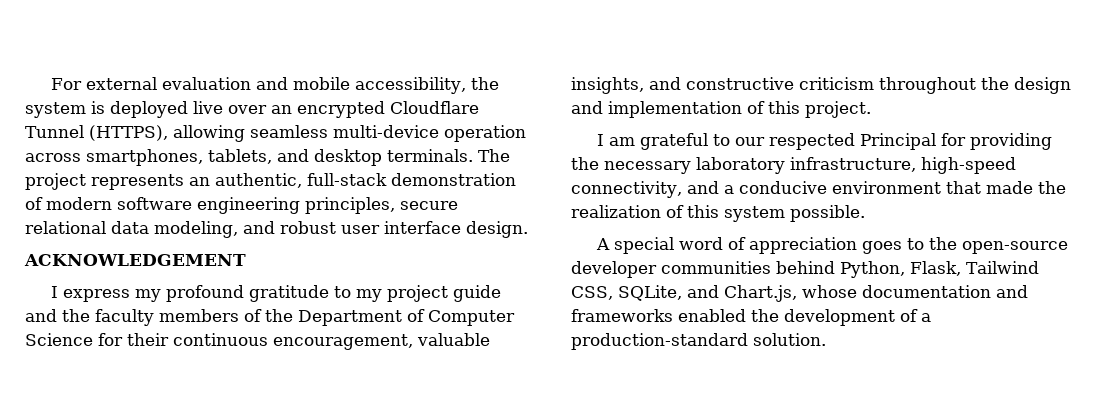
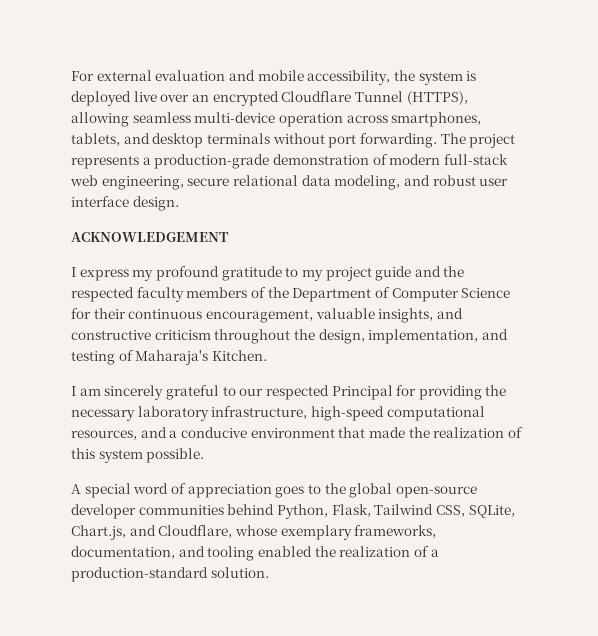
[387,149,510,162] [25,173,516,190] [25,197,395,214] terminals. The project represents an authentic, full-stack demonstration of modern software engineering principles, -> [206,133,516,148] [71,154,508,169] [70,175,184,190] terminals without port forwarding. The project represents a production-grade demonstration of modern full-stack web engineering,
(90, 315) none -> [71,287,134,302] respected
[1014,77,1071,94] [571,101,871,118] design and implementation of this project. -> [318,329,508,344] [71,350,267,365] design, implementation, and testing of Maharaja's Kitchen.
(635, 141) none -> [104,385,164,400] sincerely
[571,181,682,198] connectivity, -> [386,406,485,421] [71,430,137,440] computational resources,
(957, 243) none -> [349,483,393,498] global
[687,285,1028,302] [571,309,673,322] and Chart.js, whose documentation and frameworks -> [71,525,437,540] [71,546,255,561] Chart.js, and Cloudflare, whose exemplary frameworks, documentation, and tooling
[784,309,895,326] development -> [339,546,411,557] realization

